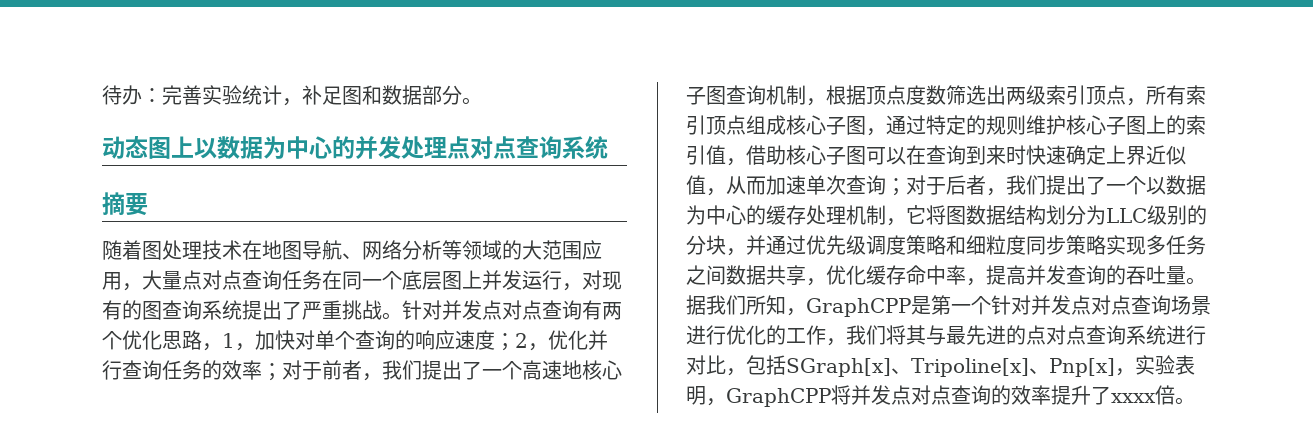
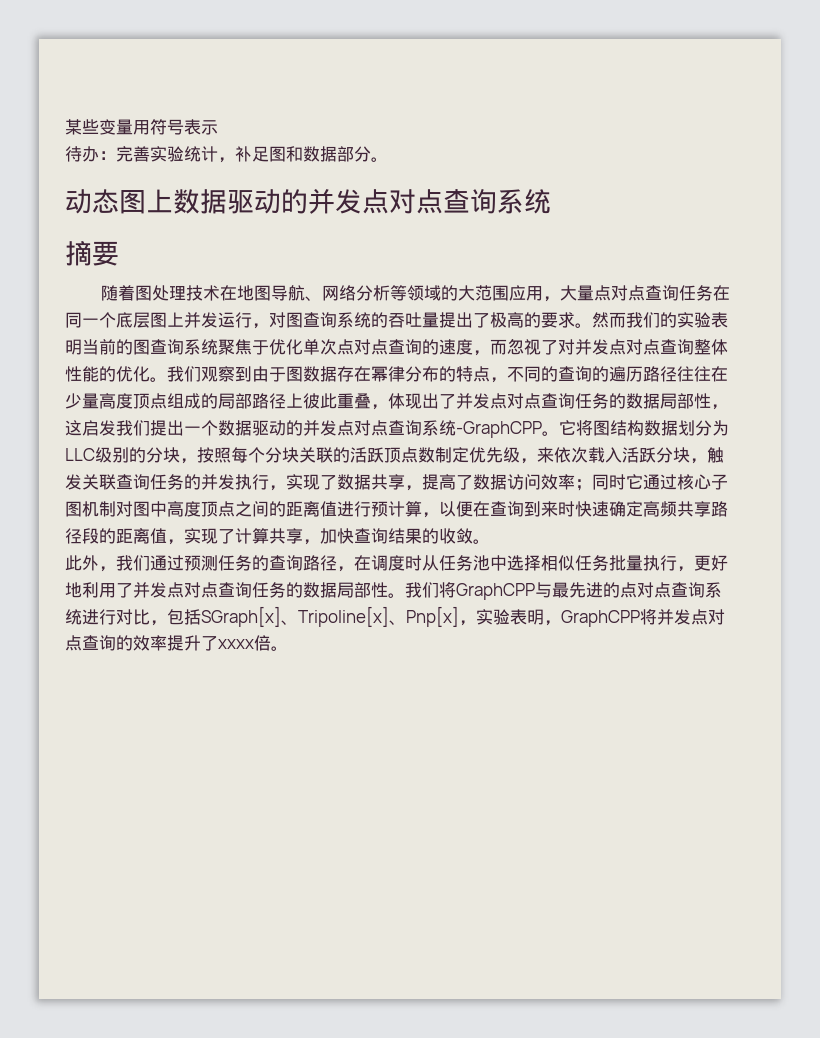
(102, 95) none -> [65,119,218,135] 某些变量用符号表示 //
[194,136,447,160] 以数据为中心的并发处理 -> [173,188,362,214] 数据驱动的并发
[602,271,622,290] [102,300,622,320] [102,330,608,351] [102,360,622,381] [686,85,1206,106] [686,115,1206,136] [686,145,906,166] 现有的图查询系统提出了严重挑战。针对并发点对点查询有两个优化思路，1，加快对单个查询的响应速度；2，优化并行查询任务的效率；对于前者，我们提出了一个高速地核心子图查询机制，根据顶点度数筛选出两级索引顶点，所有索引顶点组成核心子图，通过特定的规则维护核心子图上的索引值，借助核心子图可以 -> [286,312,728,328] [65,338,728,356] [65,366,728,383] [65,393,728,410] [65,420,729,438] [65,447,724,464] [65,474,728,491] [65,501,473,518] 图查询系统的吞吐量提出了极高的要求。然而我们的实验表明当前的图查询系统聚焦于优化单次点对点查询的速度，而忽视了对并发点对点查询整体性能的优化。我们观察到由于图数据存在幂律分布的特点，不同的查询的遍历路径往往在少量高度顶点组成的局部路径上彼此重叠，体现出了并发点对点查询任务的数据局部性，这启发我们提出一个数据驱动的并发点对点查询系统-GraphCPP。它将图结构数据划分为LLC级别的分块，按照每个分块关联的活跃顶点数制定优先级，来依次载入活跃分块，触发关联查询任务的并发执行，实现了数据共享，提高了数据访问效率；同时它通过核心子图机制对图中高度顶点之间的距离值进行预计算，以便
[1106,145,1186,165] [686,175,1206,196] [686,205,1207,226] [686,235,1206,256] [686,265,1206,286] [686,295,1211,317] [686,325,926,346] 上界近似值，从而加速单次查询；对于后者，我们提出了一个以数据为中心的缓存处理机制，它将图数据结构划分为LLC级别的分块，并通过优先级调度策略和细粒度同步策略实现多任务之间数据共享，优化缓存命中率，提高并发查询的吞吐量。据我们所知，GraphCPP是第一个针对并发点对点查询场景进行优化的工作，我们将其 -> [643,501,728,517] [65,528,490,545] [65,555,728,572] [65,582,535,600] 高频共享路径段的距离值，实现了计算共享，加快查询结果的收敛。 // 此外，我们通过预测任务的查询路径，在调度时从任务池中选择相似任务批量执行，更好地利用了并发点对点查询任务的数据局部性。我们将GraphCPP

